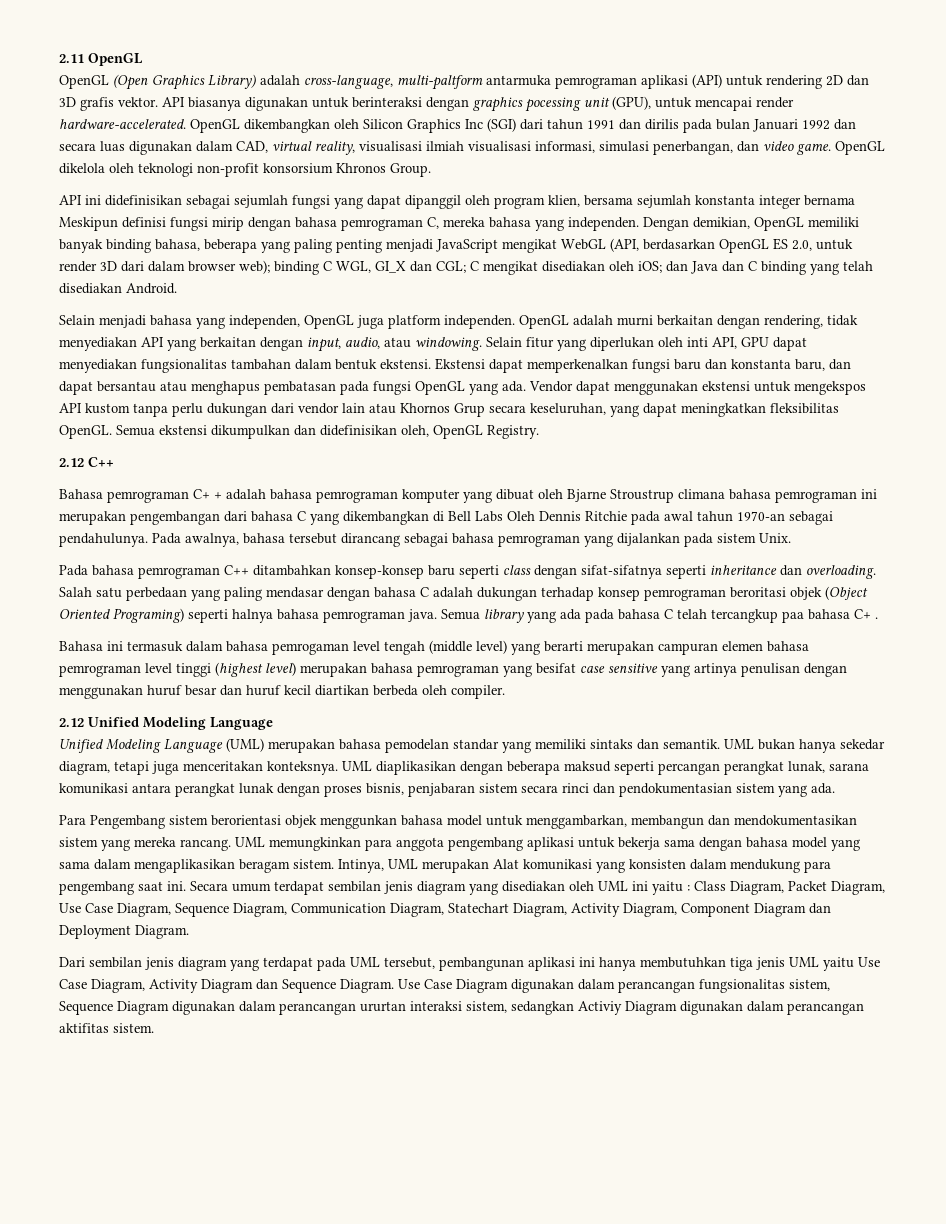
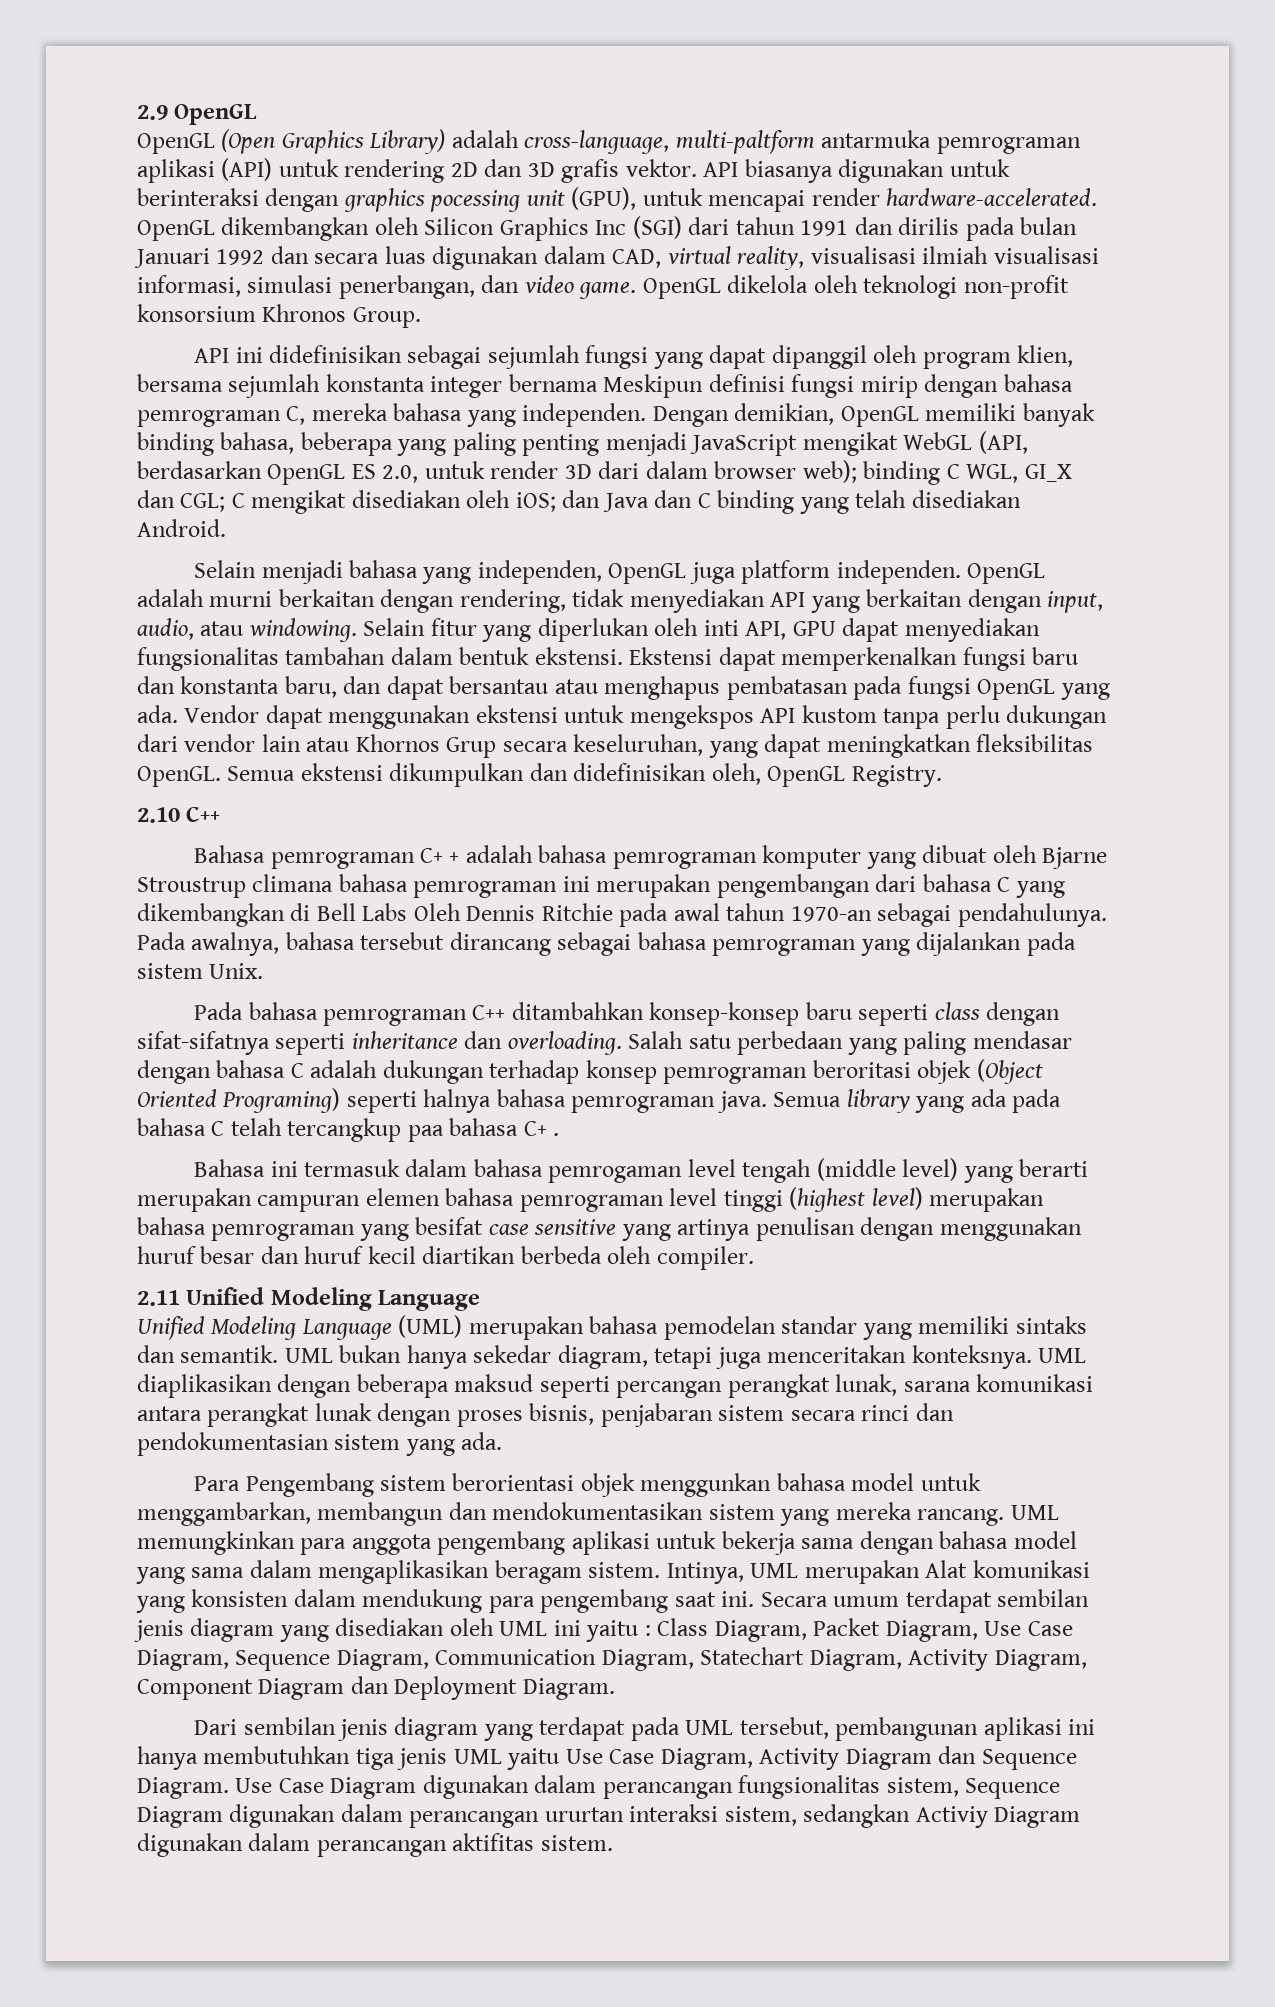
[59,54,84,63] 2.11 -> [137,105,168,120] 2.9
[59,458,84,467] 2.12 -> [137,807,180,823] 2.10
[59,718,84,727] 2.12 -> [137,1290,180,1306] 2.11

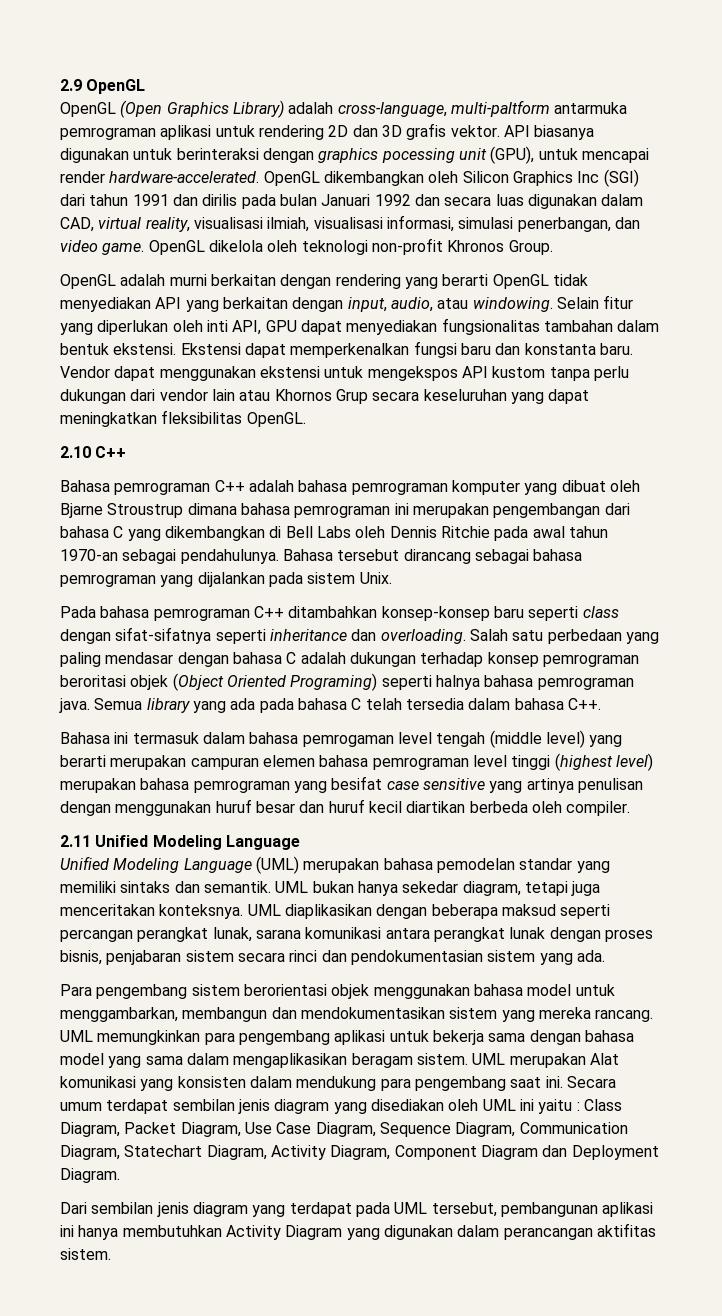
[221,158,273,181] (API) -> (212, 132) none
[922,246,989,264] ilmiah -> [267,217,310,232] ilmiah,
[137,304,256,322] konsorsium -> (443, 246) none
[194,345,1074,369] [137,374,1073,398] [137,403,1095,427] [137,431,1028,456] [137,460,1072,485] [137,490,1021,514] [137,519,226,537] [194,560,961,584] API ini didefinisikan sebagai sejumlah fungsi yang dapat dipanggil oleh program klien, bersama sejumlah konstanta integer bernama Meskipun definisi fungsi mirip dengan bahasa pemrograman C, mereka bahasa yang independen. Dengan demikian, OpenGL memiliki banyak binding bahasa, beberapa yang paling penting menjadi JavaScript mengikat WebGL (API, berdasarkan OpenGL ES 2.0, untuk render 3D dari dalam browser web); binding C WGL, GI_X dan CGL; C mengikat disediakan oleh iOS; dan Java dan C binding yang telah disediakan Android. // Selain menjadi bahasa yang independen, OpenGL juga platform independen. -> (553, 247) none
[459,589,566,613] rendering, -> [335,274,549,289] rendering yang berarti OpenGL
[284,676,1110,700] [137,705,178,723] baru, dan dapat bersantau atau menghapus pembatasan pada fungsi OpenGL yang ada. -> [599,343,633,355] baru.
[573,734,704,756] keseluruhan, -> [423,389,507,401] keseluruhan
[227,763,942,787] Semua ekstensi dikumpulkan dan didefinisikan oleh, OpenGL Registry. -> (306, 419) none
[419,848,460,863] C+ + -> [214,480,245,492] C++
[252,874,334,892] climana -> [187,503,237,515] dimana
[413,903,461,921] Oleh -> [355,526,386,538] oleh
[137,932,355,956] Pada awalnya, bahasa -> [282,549,333,561] Bahasa
[287,1118,560,1142] tercangkup paa bahasa C+ . -> [405,698,601,710] tersedia dalam bahasa C++.
[245,1473,374,1497] Pengembang -> [96,984,188,999] pengembang
[640,1473,772,1497] menggunkan -> [373,984,470,999] menggunakan
[351,1534,432,1555] anggota -> (235, 1038) none
[666,1562,744,1584] Intinya, -> (468, 1059) none
[355,1746,1077,1770] [137,1775,1061,1799] [137,1804,1081,1828] tiga jenis UML yaitu Use Case Diagram, Activity Diagram dan Sequence Diagram. Use Case Diagram digunakan dalam perancangan fungsionalitas sistem, Sequence Diagram digunakan dalam perancangan ururtan interaksi sistem, sedangkan Activiy Diagram -> [225,1225,380,1240] Activity Diagram yang

